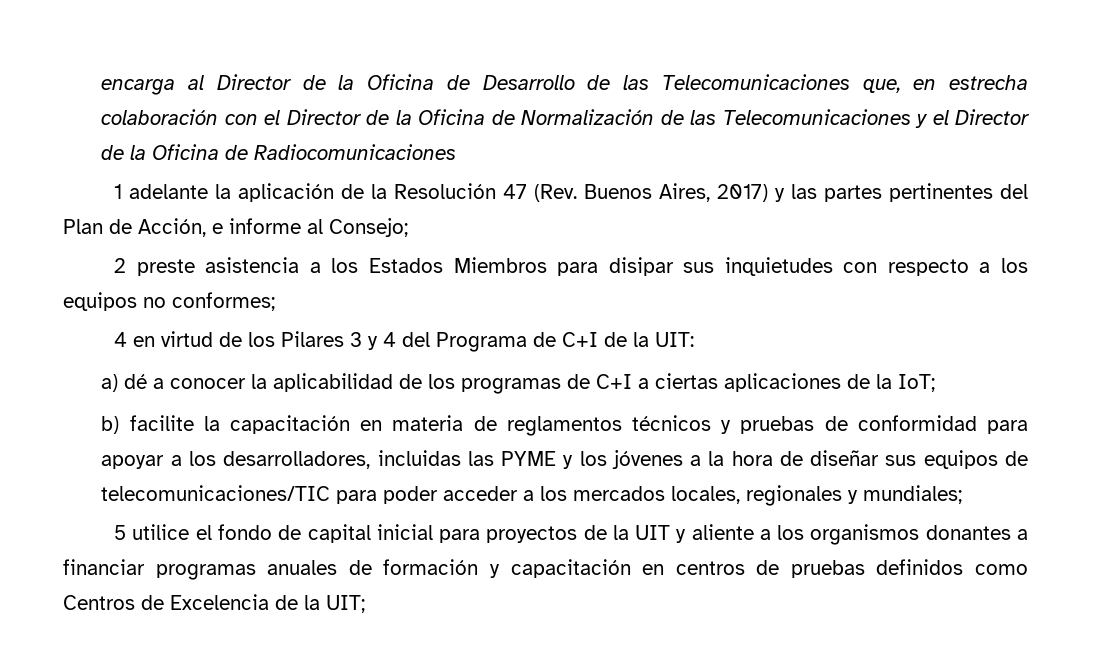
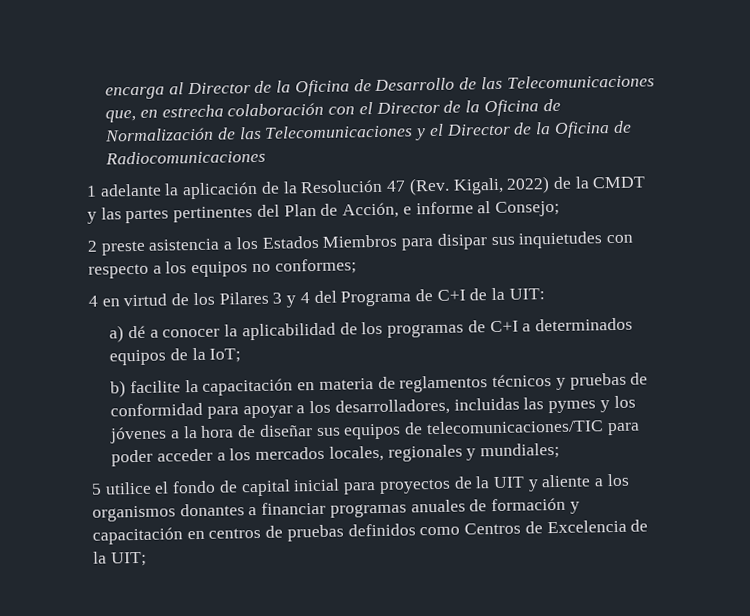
[584,183,769,202] Buenos Aires, 2017) -> [452,176,647,195] Kigali, 2022) de la CMDT
[655,373,842,392] ciertas aplicaciones -> [534,317,633,332] [109,349,167,366] determinados equipos
[501,451,557,466] PYME -> [548,400,597,414] pymes

